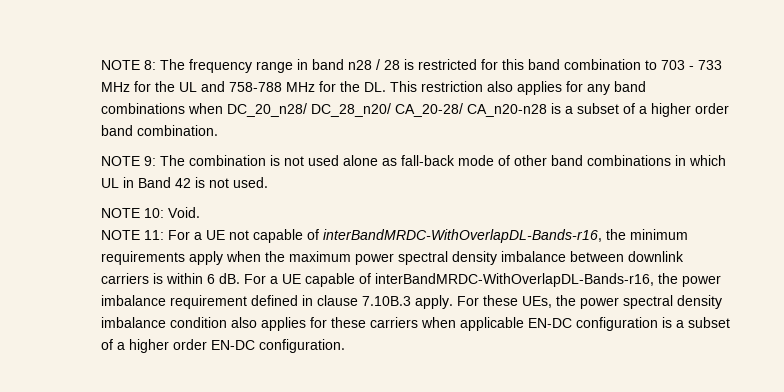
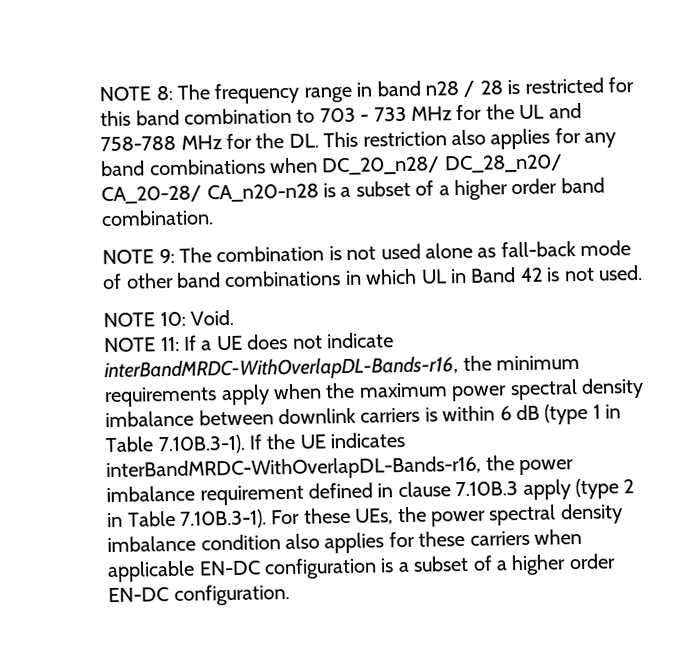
[167,229,319,243] For a UE not capable of -> [184,332,395,351] If a UE does not indicate
[218,273,371,287] dB. For a UE capable of -> [516,403,622,425] [105,431,406,455] dB (type 1 in Table 7.10B.3-1). If the UE indicates
[414,295,453,309] apply. -> [522,478,635,500] [107,509,268,529] apply (type 2 in Table 7.10B.3-1).

